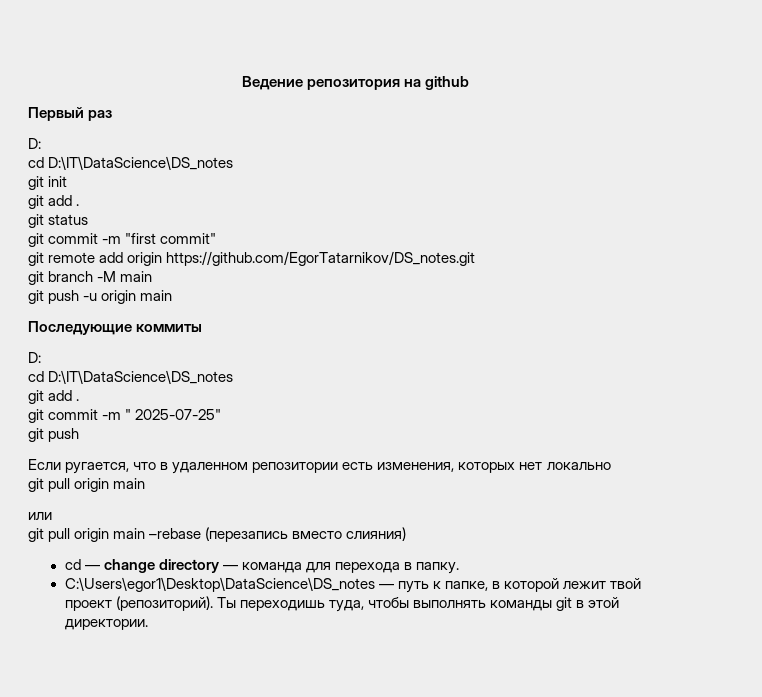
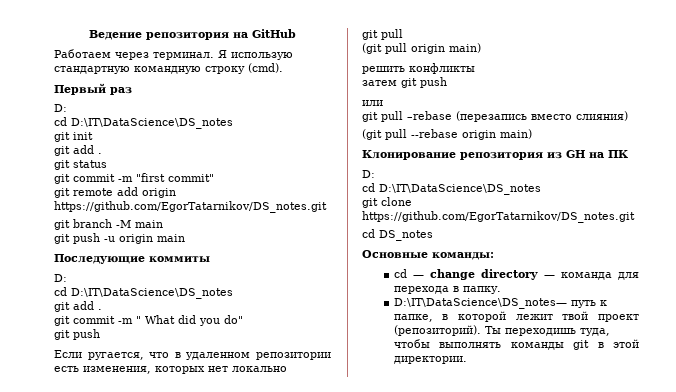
[425,76,470,90] github -> [252,29,296,38] [54,49,293,60] [54,63,283,74] GitHub // Работаем через терминал. Я использую стандартную командную строку (cmd).
[135,409,222,420] 2025-07-25" -> [145,315,243,326] What did you do"
[74,478,146,492] origin main -> [362,43,481,54] [362,63,475,74] [362,77,447,88] // (git pull origin main) // решить конфликты // затем git push
[74,528,146,542] origin main -> (403, 116) none
(407, 534) none -> [362,129,532,140] [362,150,628,160] [362,170,375,178] [362,183,541,195] [362,197,412,208] [362,211,635,223] [362,229,433,241] [362,250,494,260] // (git pull --rebase origin main) // Клонирование репозитория из GH на ПК // D: // cd D:\IT\DataScience\DS_notes // git clone https://github.com/EgorTatarnikov/DS_notes.git // cd DS_notes // Основные команды:
[64,577,395,592] C:\Users\egor1\Desktop\DataScience\DS_notes — -> [393,298,567,309] D:\IT\DataScience\DS_notes—

